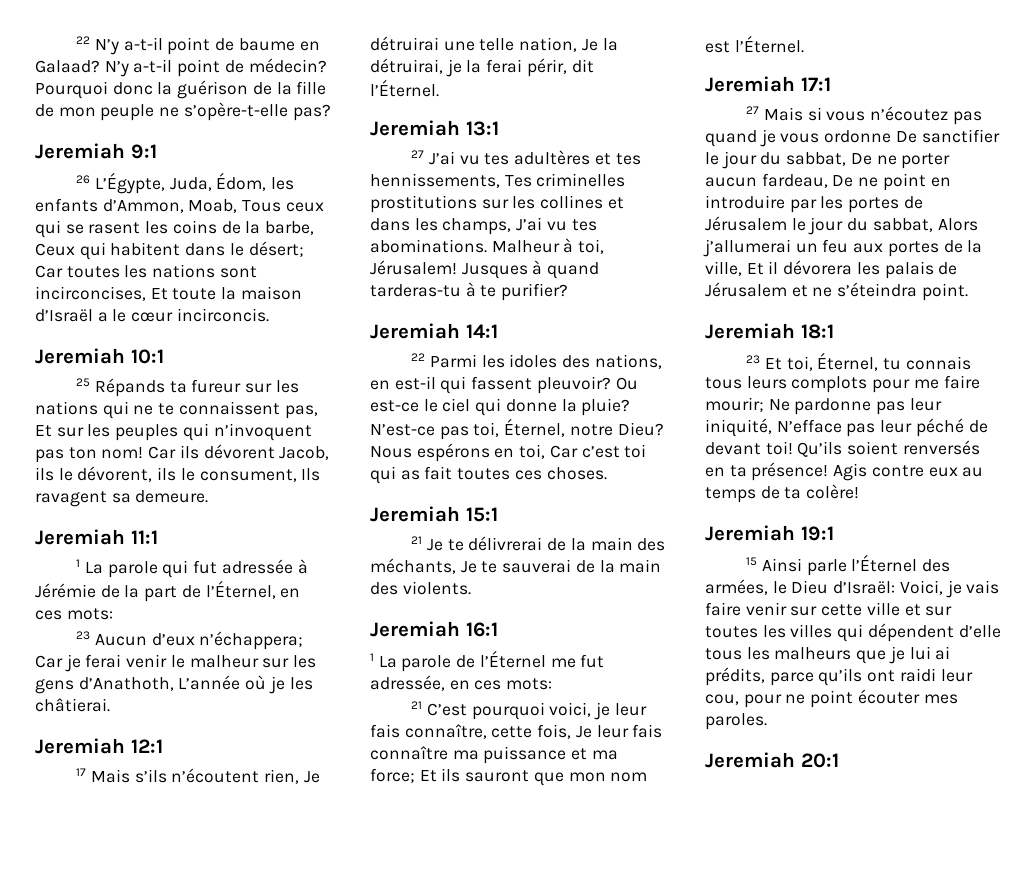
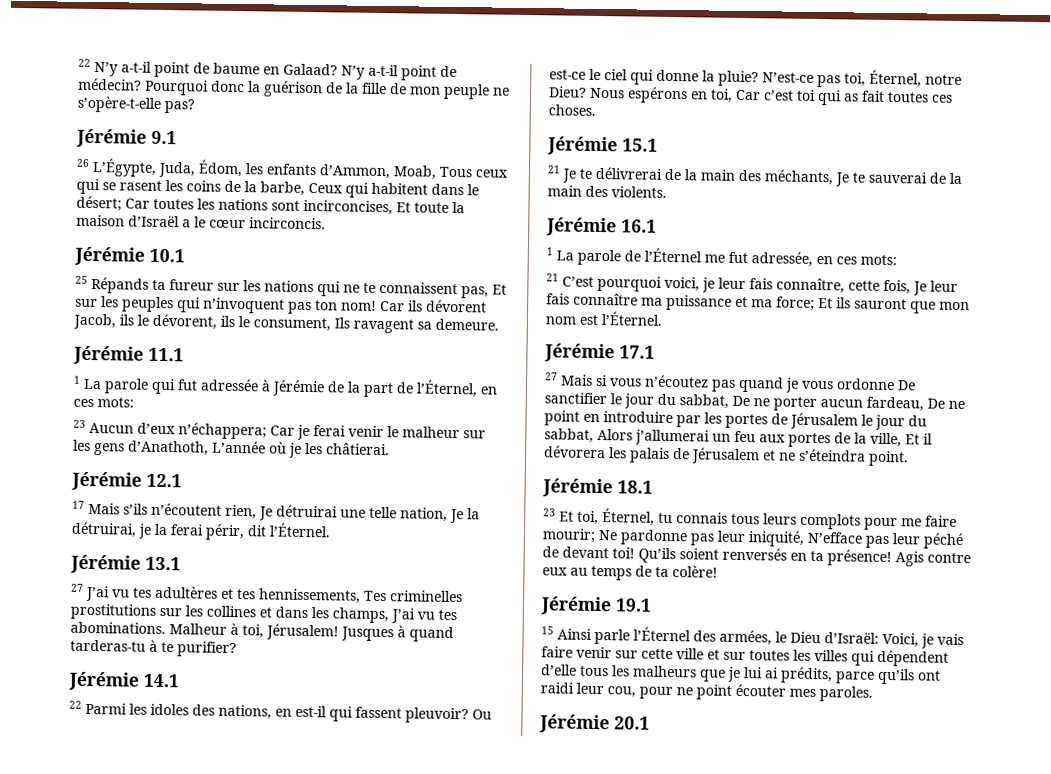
[35,143,157,159] Jeremiah 9:1 -> [76,128,177,148] Jérémie 9.1
[35,348,164,364] Jeremiah 10:1 -> [74,246,185,266] Jérémie 10.1
[35,529,158,545] Jeremiah 11:1 -> [73,345,184,365] Jérémie 11.1
[35,738,163,754] Jeremiah 12:1 -> [71,471,182,491] Jérémie 12.1
[370,120,499,136] Jeremiah 13:1 -> [70,554,181,574] Jérémie 13.1
[370,323,498,339] Jeremiah 14:1 -> [68,671,180,691] Jérémie 14.1
[370,506,498,522] Jeremiah 15:1 -> [547,136,658,156] Jérémie 15.1
[370,621,498,637] Jeremiah 16:1 -> [546,217,657,237] Jérémie 16.1
[705,76,831,92] Jeremiah 17:1 -> [544,343,655,363] Jérémie 17.1
[705,323,834,339] Jeremiah 18:1 -> [542,478,653,498] Jérémie 18.1
[705,525,834,541] Jeremiah 19:1 -> [540,596,652,616] Jérémie 19.1
[705,752,839,768] Jeremiah 20:1 -> [539,714,650,734] Jérémie 20.1

